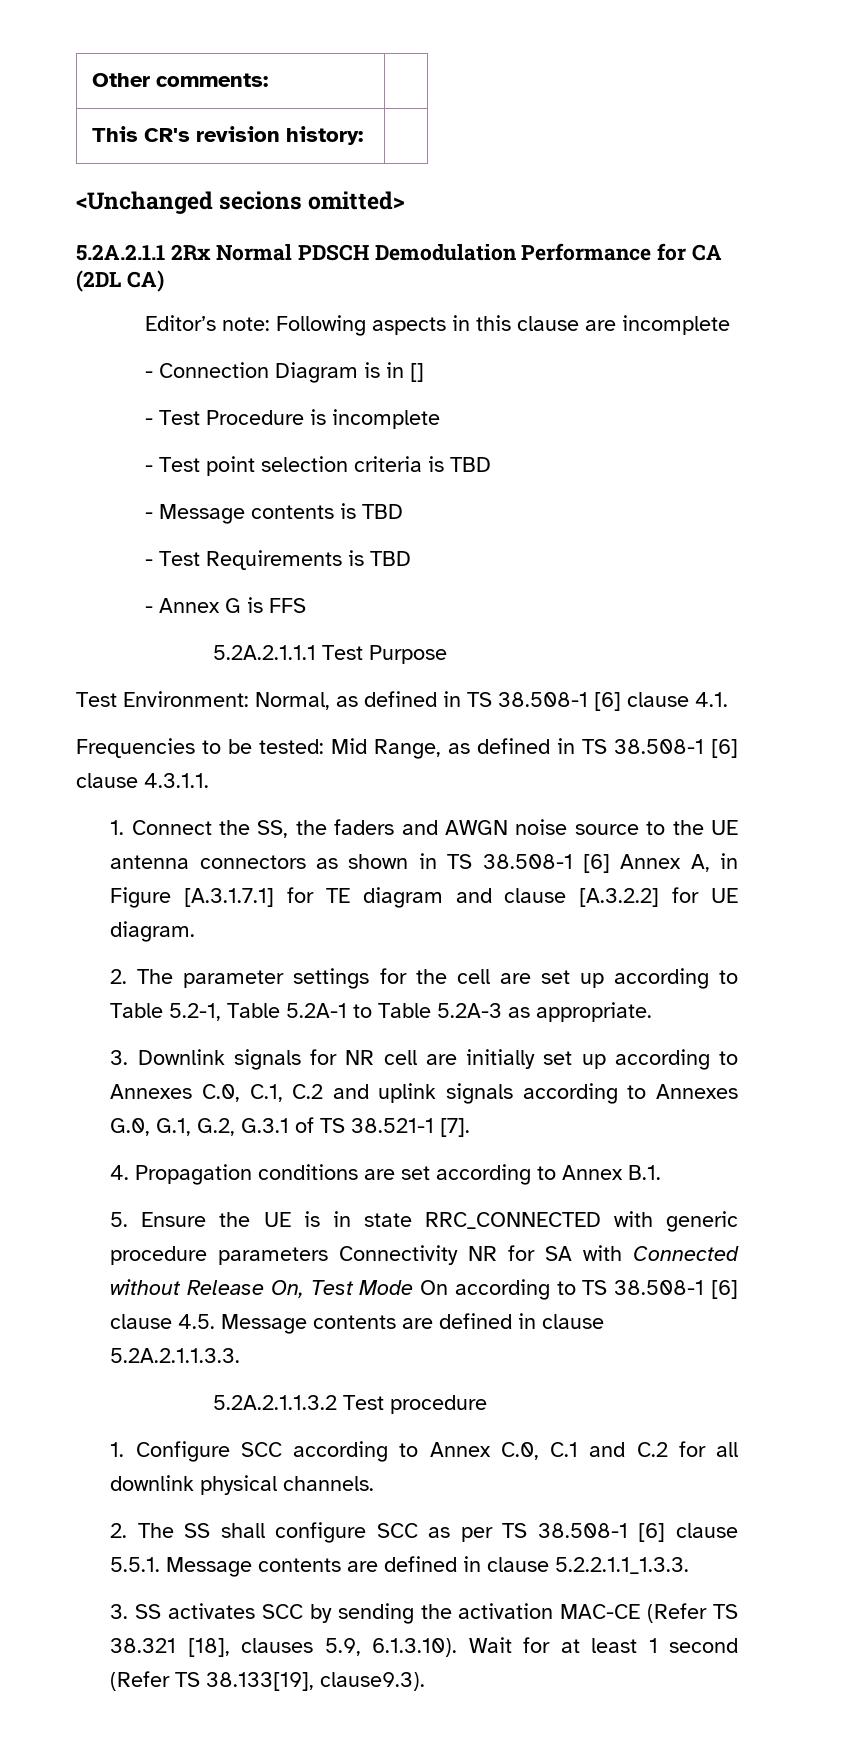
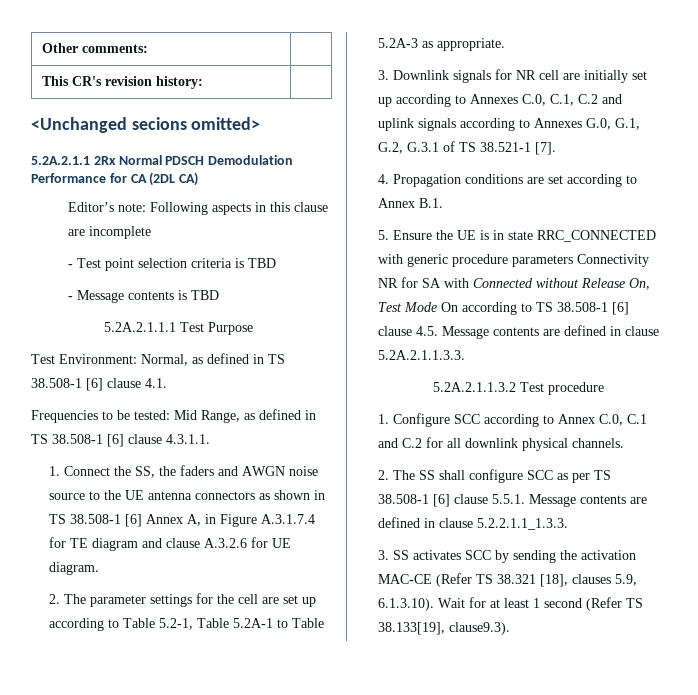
[144,362,424,383] [144,409,440,429] // - Connection Diagram is in [] // - Test Procedure is incomplete -> (151, 232) none
[144,550,411,570] [144,597,306,613] // - Test Requirements is TBD // - Annex G is FFS -> (219, 295) none
[184,888,275,907] [A.3.1.7.1] -> [261,514,316,524] A.3.1.7.4
[579,888,660,907] [A.3.2.2] -> [204,538,248,548] A.3.2.6

